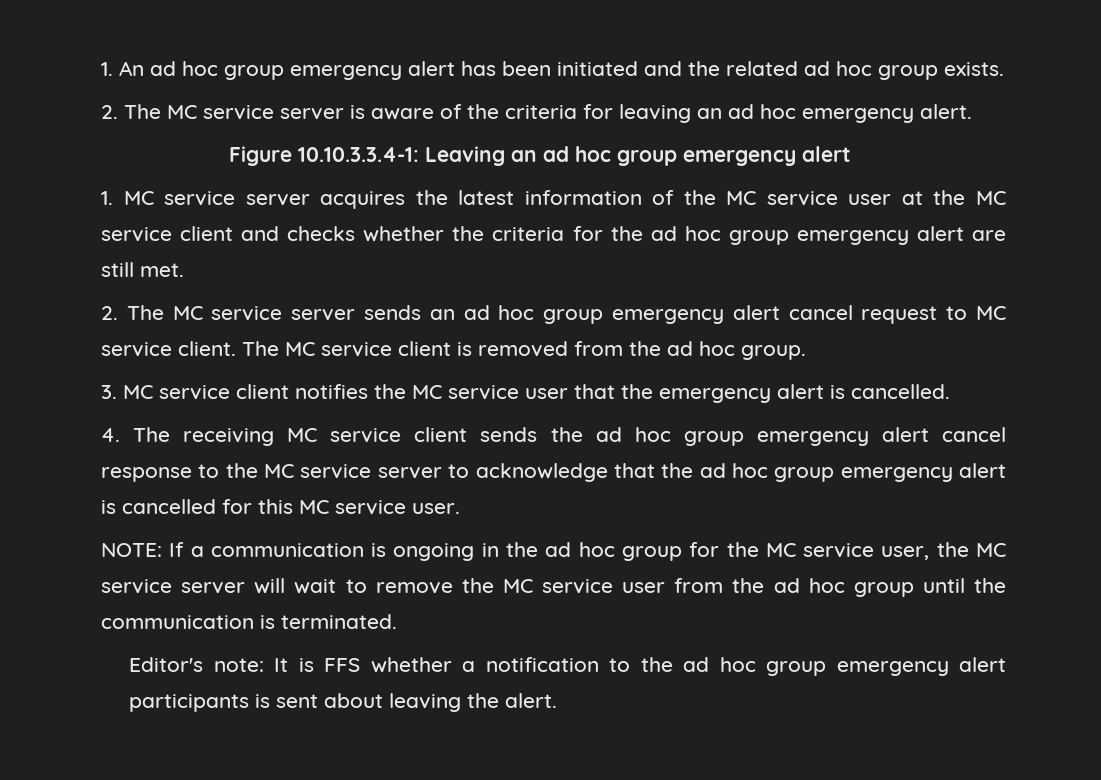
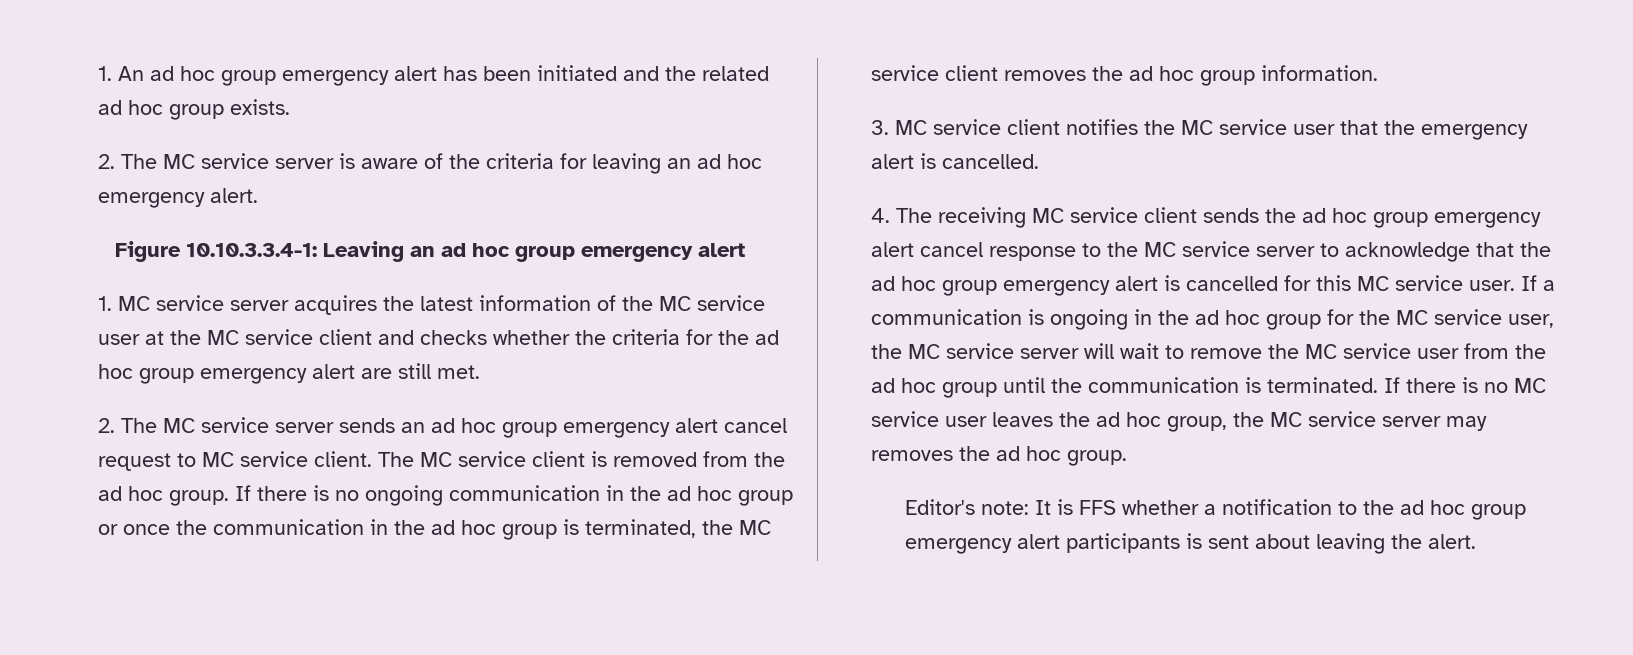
(807, 352) none -> [235,485,794,506] [98,519,772,540] [871,65,1379,86] If there is no ongoing communication in the ad hoc group or once the communication in the ad hoc group is terminated, the MC service client removes the ad hoc group information.
[101,543,163,557] // NOTE: -> (1516, 285) none
(398, 621) none -> [1384,377,1547,393] [871,411,1488,432] [871,446,1128,466] If there is no MC service user leaves the ad hoc group, the MC service server may removes the ad hoc group.

